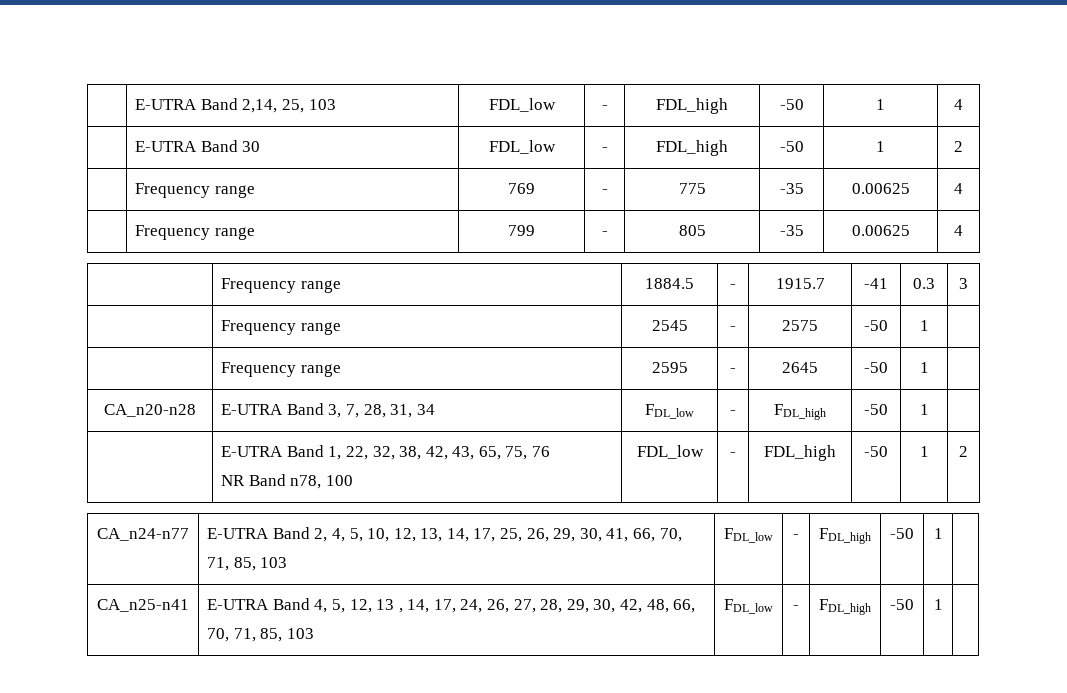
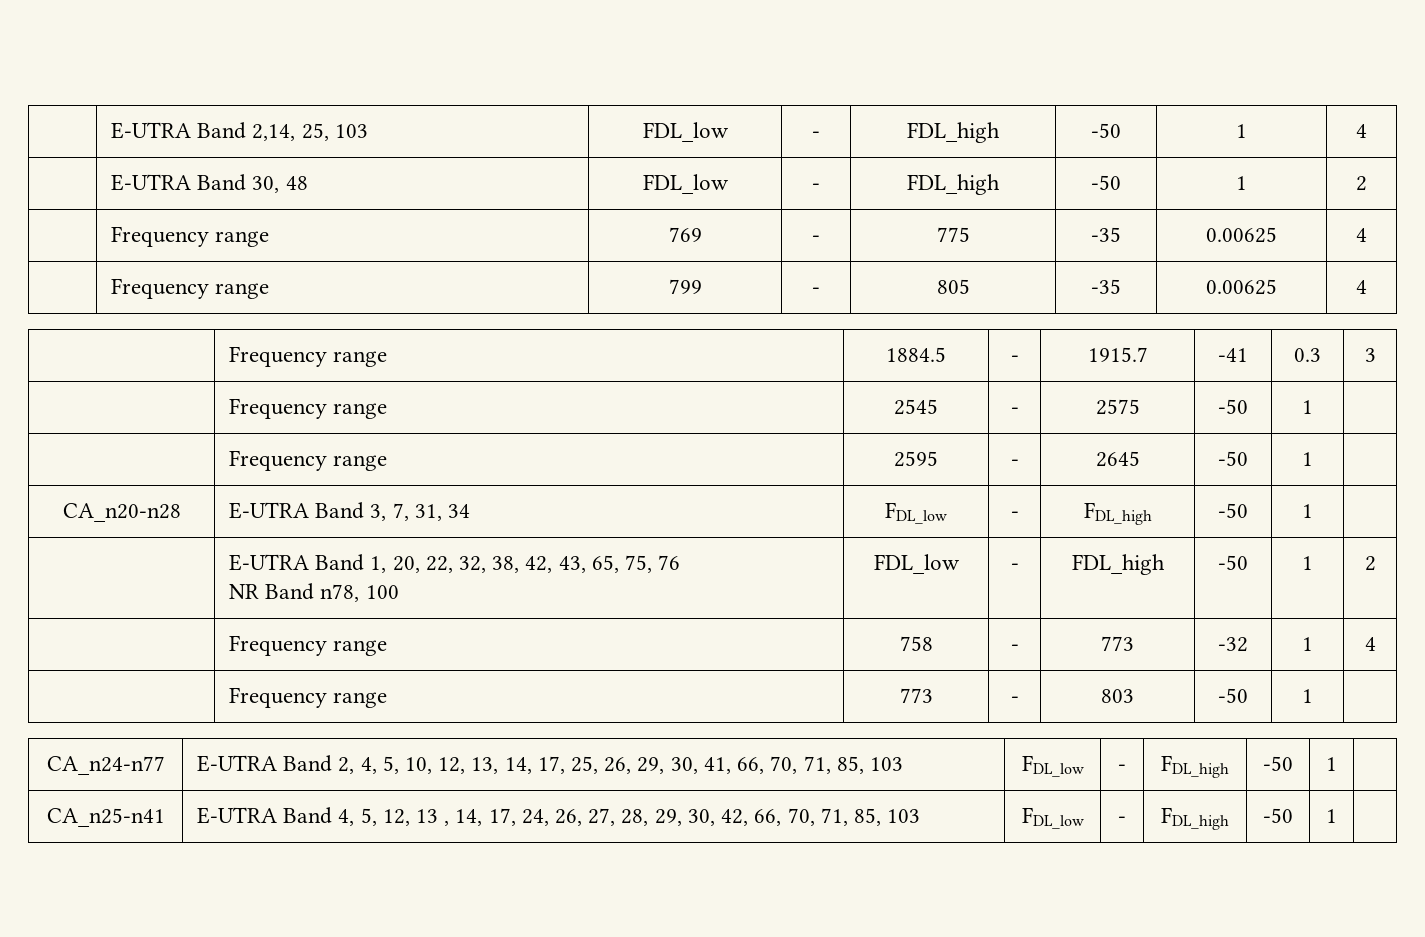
[242,141,261,152] 30 -> [252,176,308,193] 30, 48
[363,404,386,418] 28, -> (409, 512) none
(342, 453) none -> [392,556,420,573] 20,
(968, 451) none -> [228,635,388,656] [899,636,933,651] [1010,644,1019,651] [1101,636,1134,651] [1218,637,1248,652] [1302,637,1313,651] [1364,637,1376,651] [228,687,388,708] [899,688,933,703] [1010,696,1019,703] [1101,689,1134,703] [1218,688,1248,703] [1302,689,1313,703] // | Frequency range | 758 | - | 773 | -32 | 1 | 4 // | Frequency range | 773 | - | 803 | -50 | 1 |
[646,599,669,613] 48, -> (749, 817) none

